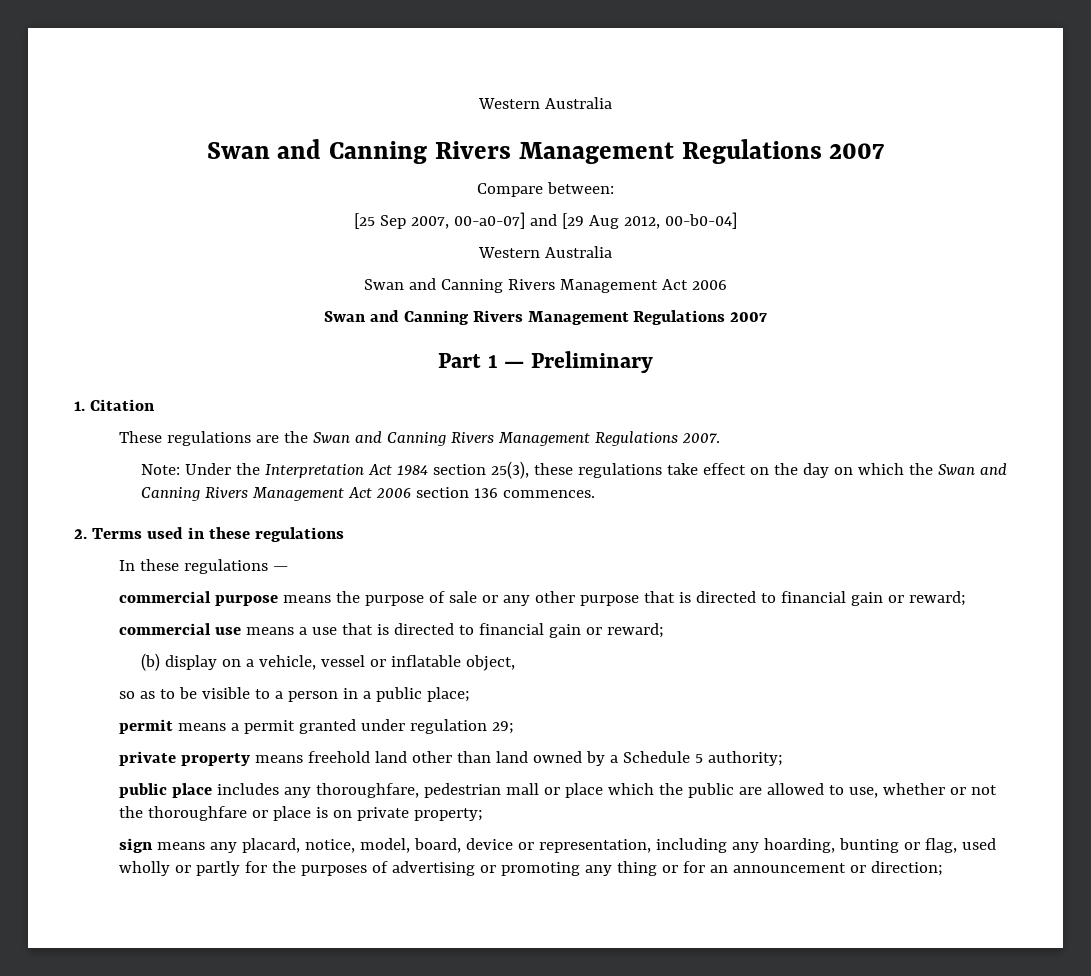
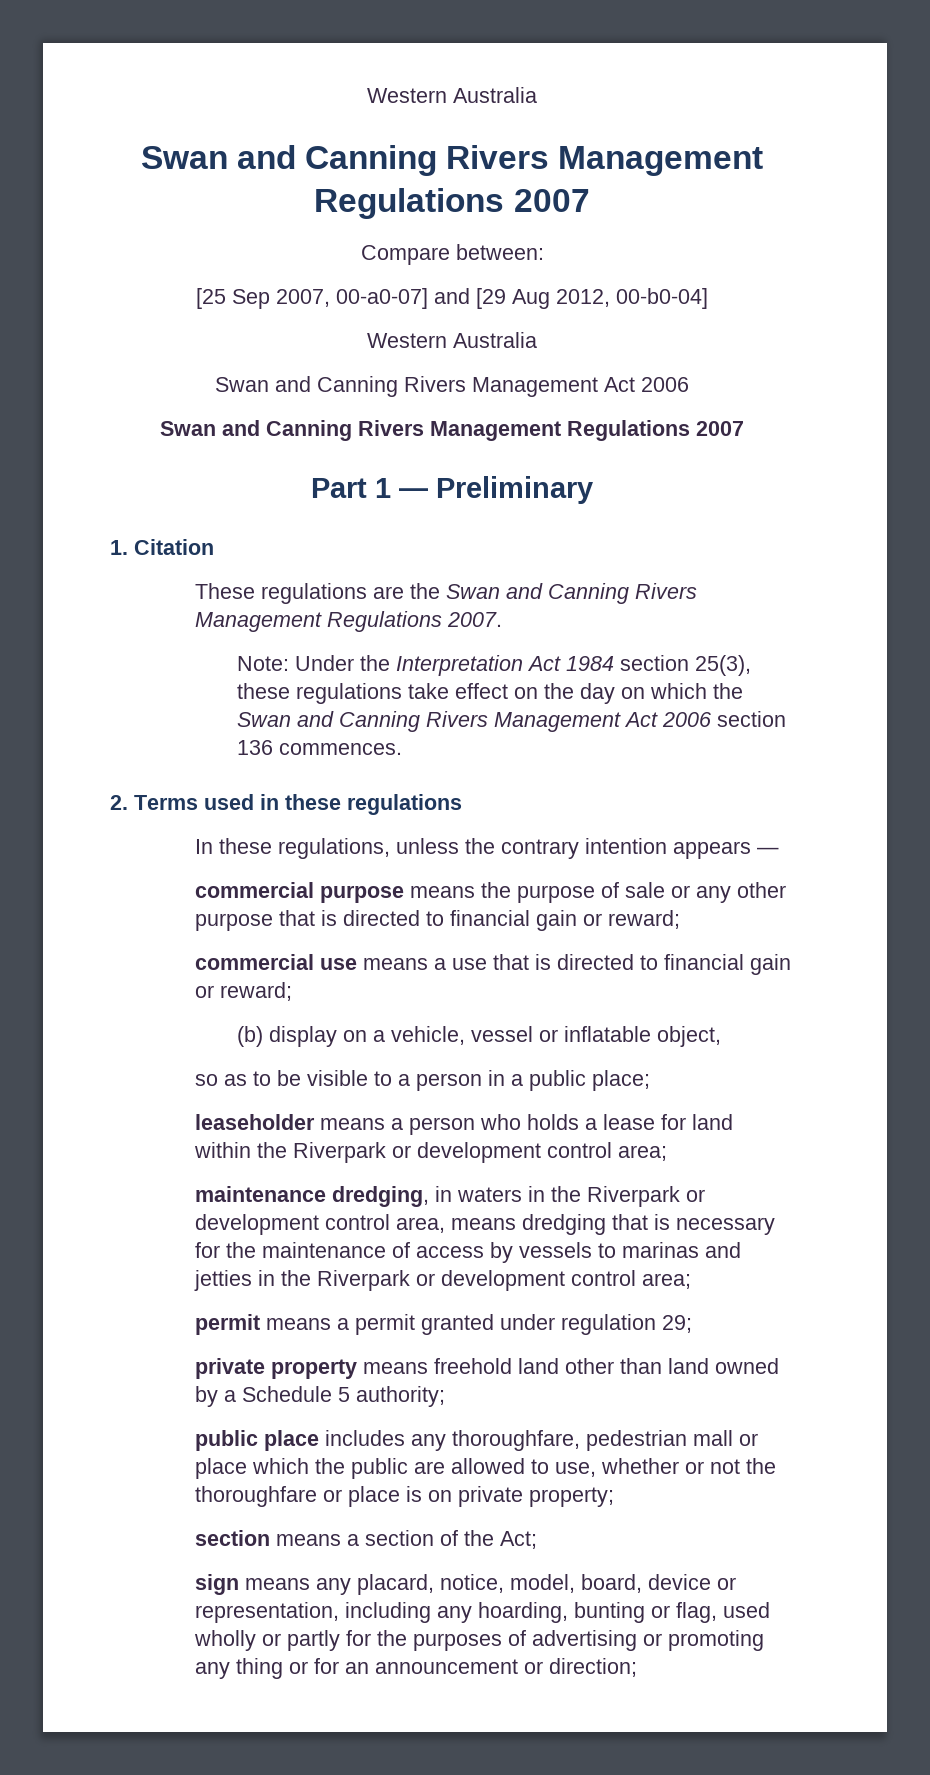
[183,559,268,574] regulations -> [277,838,751,859] regulations, unless the contrary intention appears
(470, 694) none -> [194,1114,733,1135] [193,1142,667,1163] [194,1186,705,1207] [194,1214,775,1235] [194,1242,741,1263] [193,1270,691,1291] // leaseholder means a person who holds a lease for land within the Riverpark or development control area; // maintenance dredging, in waters in the Riverpark or development control area, means dredging that is necessary for the maintenance of access by vessels to marinas and jetties in the Riverpark or development control area;
(483, 814) none -> [194,1530,537,1549] // section means a section of the Act;

